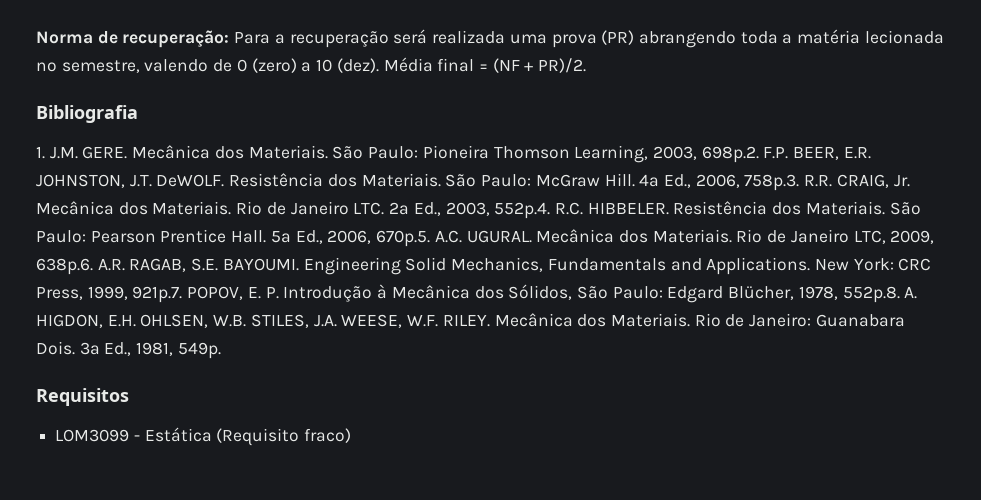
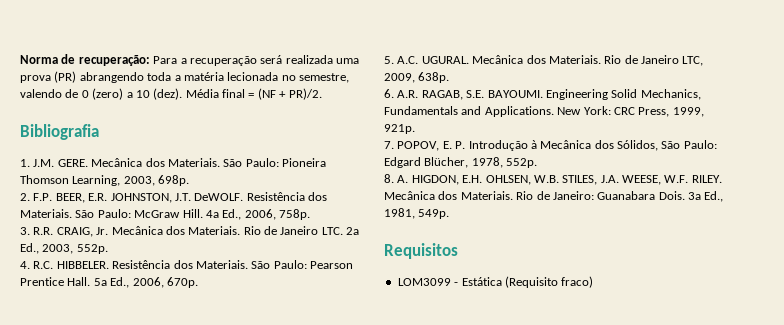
[701,146,759,163] 698p.2. -> [158,175,190,186] [20,193,30,201] 698p. // 2.
[744,174,800,191] 758p.3. -> [279,209,310,220] [20,227,30,235] 758p. // 3.
[494,202,551,219] 552p.4. -> [76,244,108,254] [20,261,30,269] 552p. // 4.
[376,230,431,247] 670p.5. -> [166,277,198,288] [384,56,394,64] 670p. // 5.
[36,258,93,275] 638p.6. -> [418,72,450,83] [384,89,394,98] 638p. // 6.
[132,286,183,303] 921p.7. -> [384,124,415,134] [384,141,394,149] 921p. // 7.
[842,286,900,303] 552p.8. -> [506,158,538,168] [384,174,394,183] 552p. // 8.

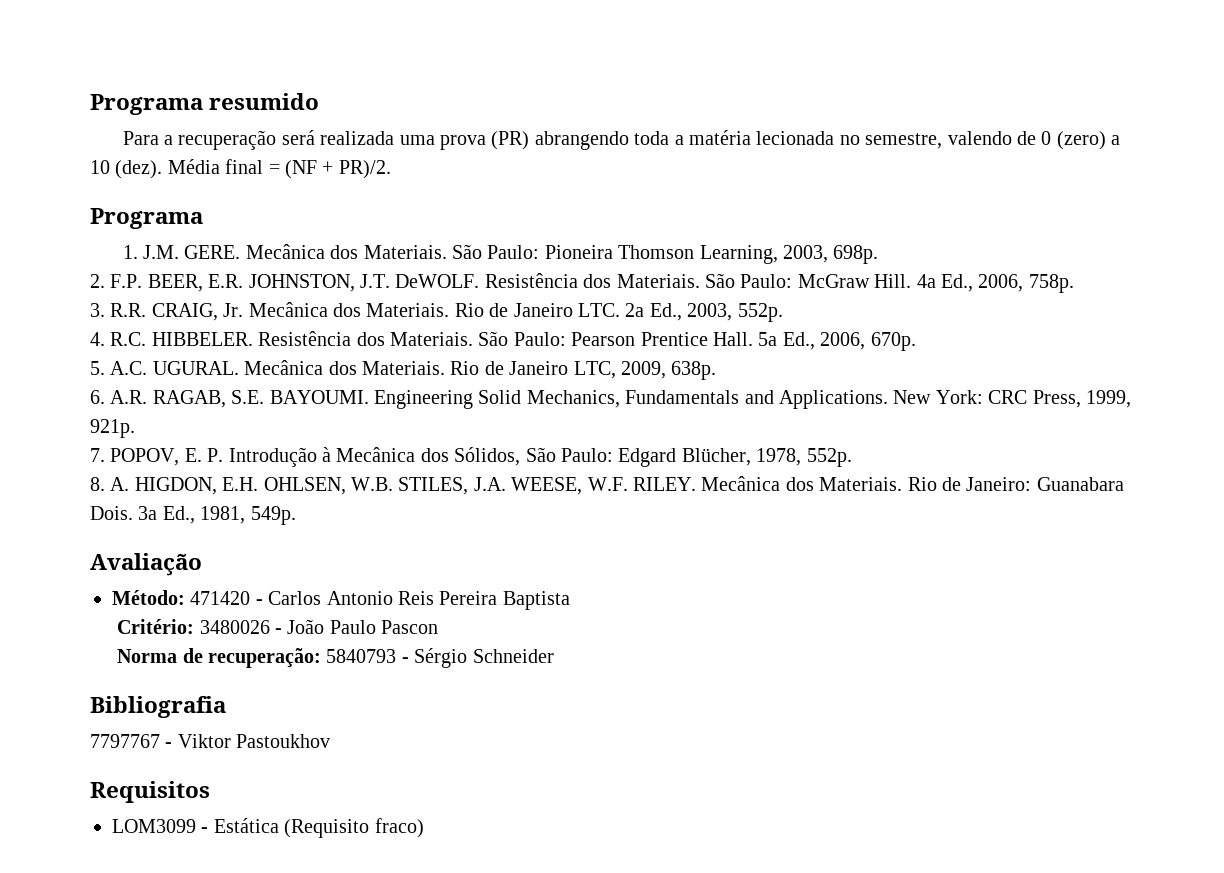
[20,54,150,66] Norma de recuperação: -> [90,93,320,115] Programa resumido //
[20,124,99,140] Bibliografia -> [90,208,203,229] Programa
(450, 214) none -> [90,553,202,576] [112,590,570,610] [117,619,439,634] [117,648,554,668] [90,696,226,718] [90,734,331,748] // Avaliação // Método: 471420 - Carlos Antonio Reis Pereira Baptista // Critério: 3480026 - João Paulo Pascon // Norma de recuperação: 5840793 - Sérgio Schneider // Bibliografia // 7797767 - Viktor Pastoukhov

